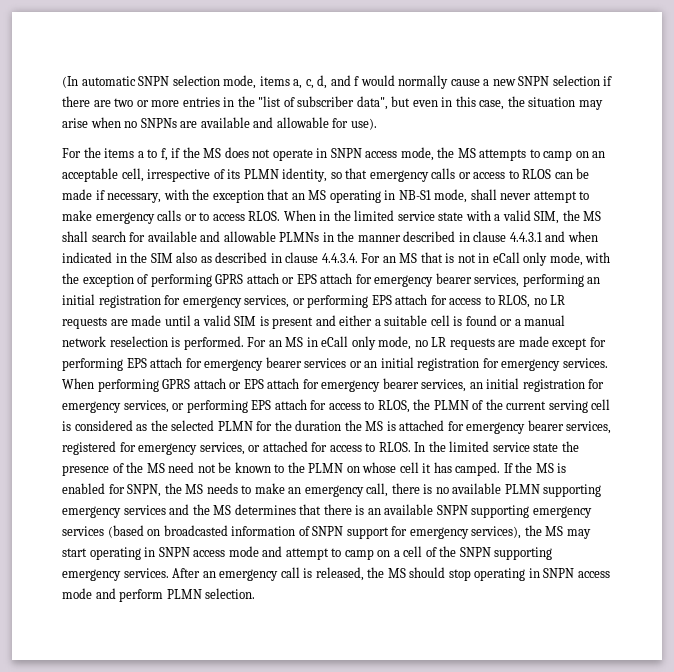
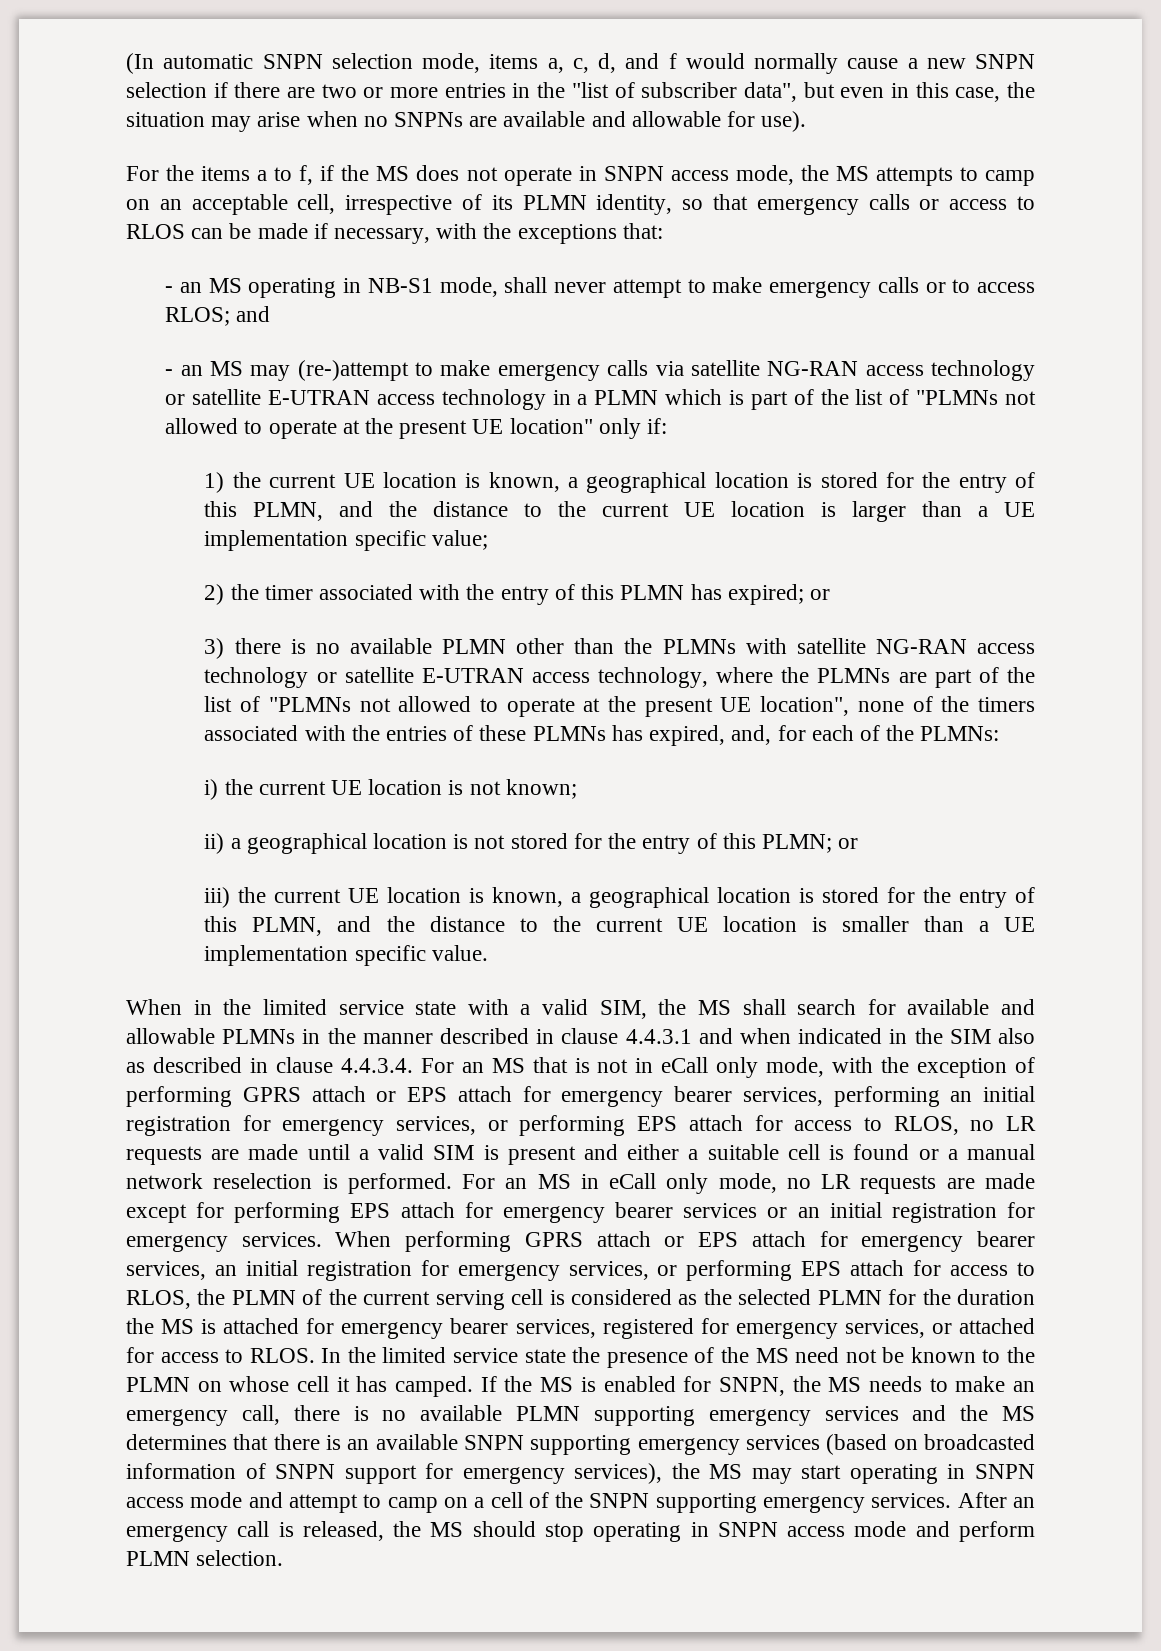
[212,189,290,203] exception that -> [517,223,663,244] [165,286,174,293] exceptions that: // -
[248,211,281,221] RLOS. -> [165,306,271,326] [165,360,1035,381] [165,389,1036,410] [165,418,668,439] [204,472,1035,493] [204,501,1035,522] [204,530,488,551] [204,584,830,605] [204,638,1035,659] [204,667,1035,688] [204,696,1035,717] [204,725,1000,746] [204,779,577,800] [204,833,859,854] [204,887,1035,908] [204,916,1035,936] [204,945,488,966] RLOS; and // - an MS may (re-)attempt to make emergency calls via satellite NG-RAN access technology or satellite E-UTRAN access technology in a PLMN which is part of the list of "PLMNs not allowed to operate at the present UE location" only if: // 1) the current UE location is known, a geographical location is stored for the entry of this PLMN, and the distance to the current UE location is larger than a UE implementation specific value; // 2) the timer associated with the entry of this PLMN has expired; or // 3) there is no available PLMN other than the PLMNs with satellite NG-RAN access technology or satellite E-UTRAN access technology, where the PLMNs are part of the list of "PLMNs not allowed to operate at the present UE location", none of the timers associated with the entries of these PLMNs has expired, and, for each of the PLMNs: // i) the current UE location is not known; // ii) a geographical location is not stored for the entry of this PLMN; or // iii) the current UE location is known, a geographical location is stored for the entry of this PLMN, and the distance to the current UE location is smaller than a UE implementation specific value. //

